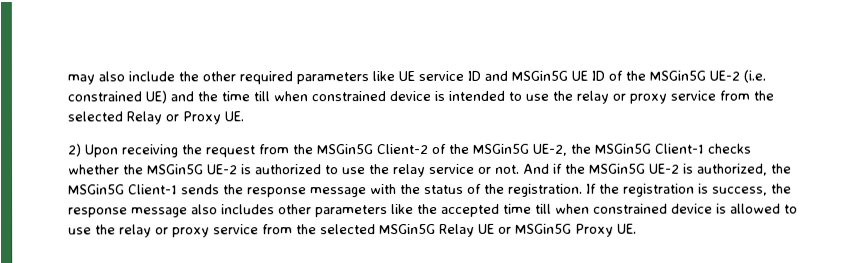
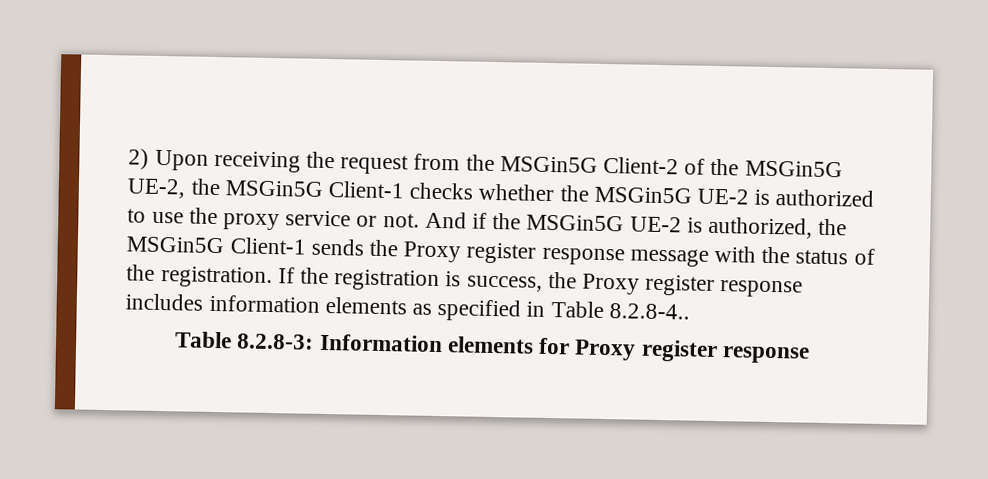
[66,69,766,85] [66,90,774,104] [66,111,244,125] may also include the other required parameters like UE service ID and MSGin5G UE ID of the MSGin5G UE-2 (i.e. constrained UE) and the time till when constrained device is intended to use the relay or proxy service from the selected Relay or Proxy UE. // -> (128, 159) none
[392,164,426,178] relay -> [222,213,280,231] proxy
(244, 189) none -> [403,241,537,264] Proxy register
[67,203,798,218] [67,223,637,238] response message also includes other parameters like the accepted time till when constrained device is allowed to use the relay or proxy service from the selected MSGin5G Relay UE or MSGin5G Proxy UE. -> [582,273,804,298] [125,293,690,322] [175,331,810,364] Proxy register response includes information elements as specified in Table 8.2.8-4.. // Table 8.2.8-3: Information elements for Proxy register response

